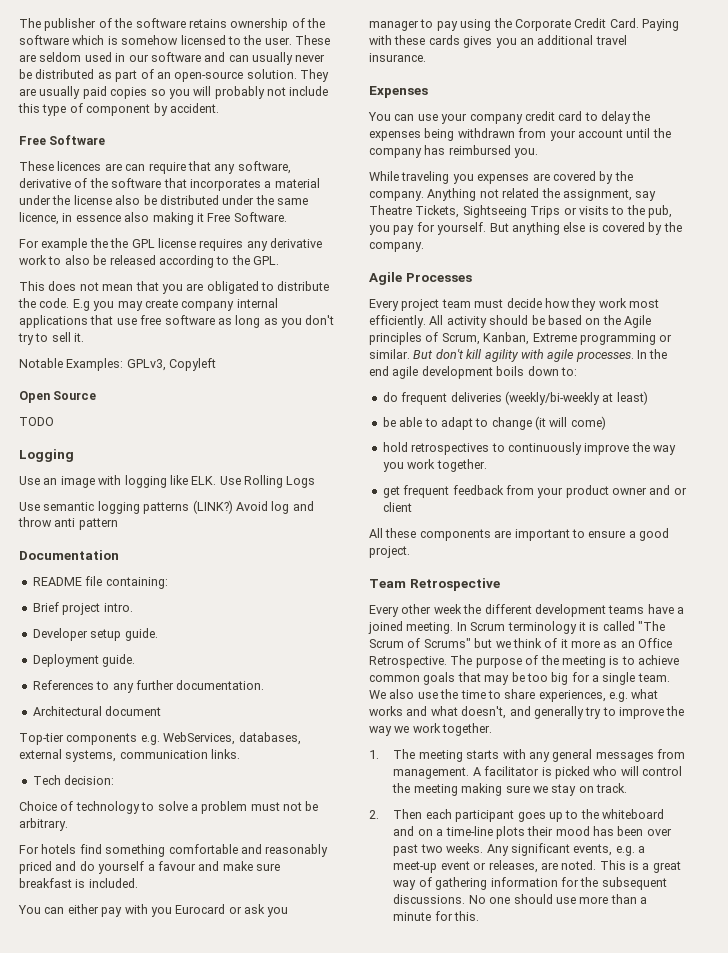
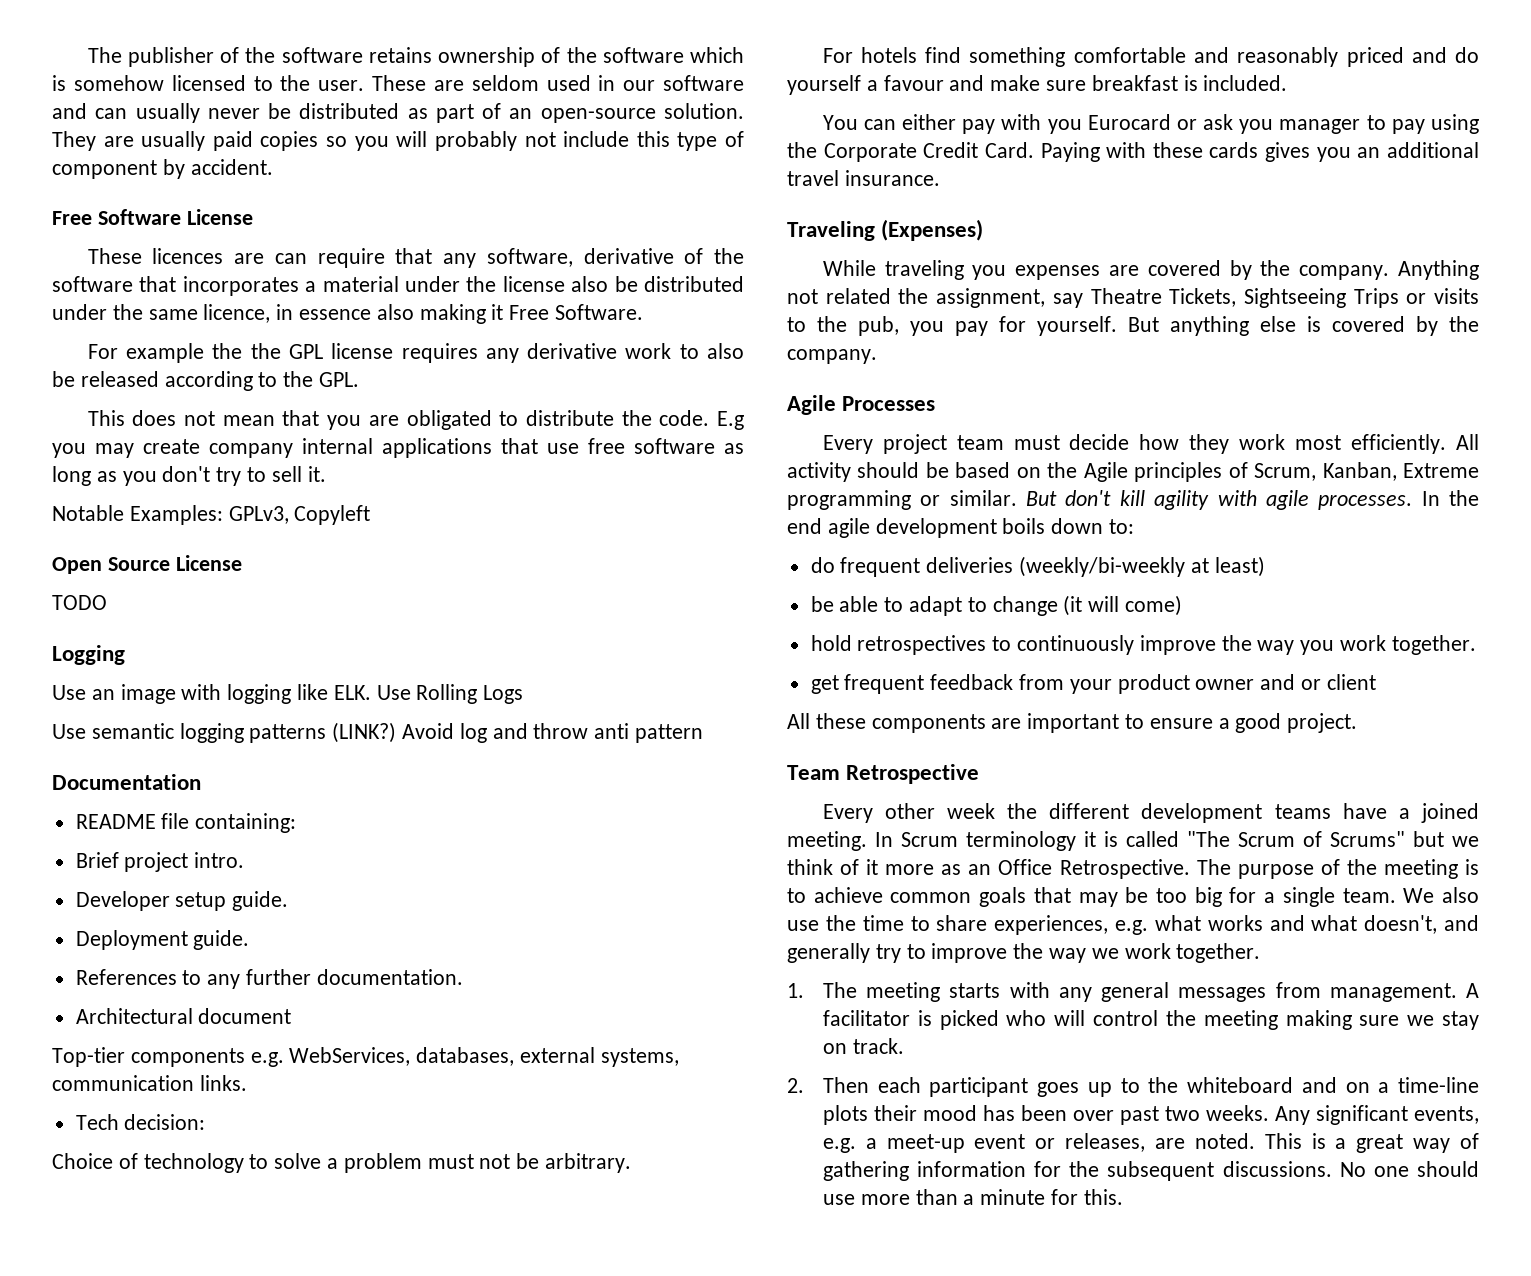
(106, 140) none -> [186,209,253,225] License
(97, 395) none -> [175,555,242,571] License
[369,86,428,98] [368,111,651,124] [369,128,671,141] [369,145,539,158] Expenses // You can use your company credit card to delay the expenses being withdrawn from your account until the company has reimbursed you. -> [787,219,984,241] Traveling (Expenses)

